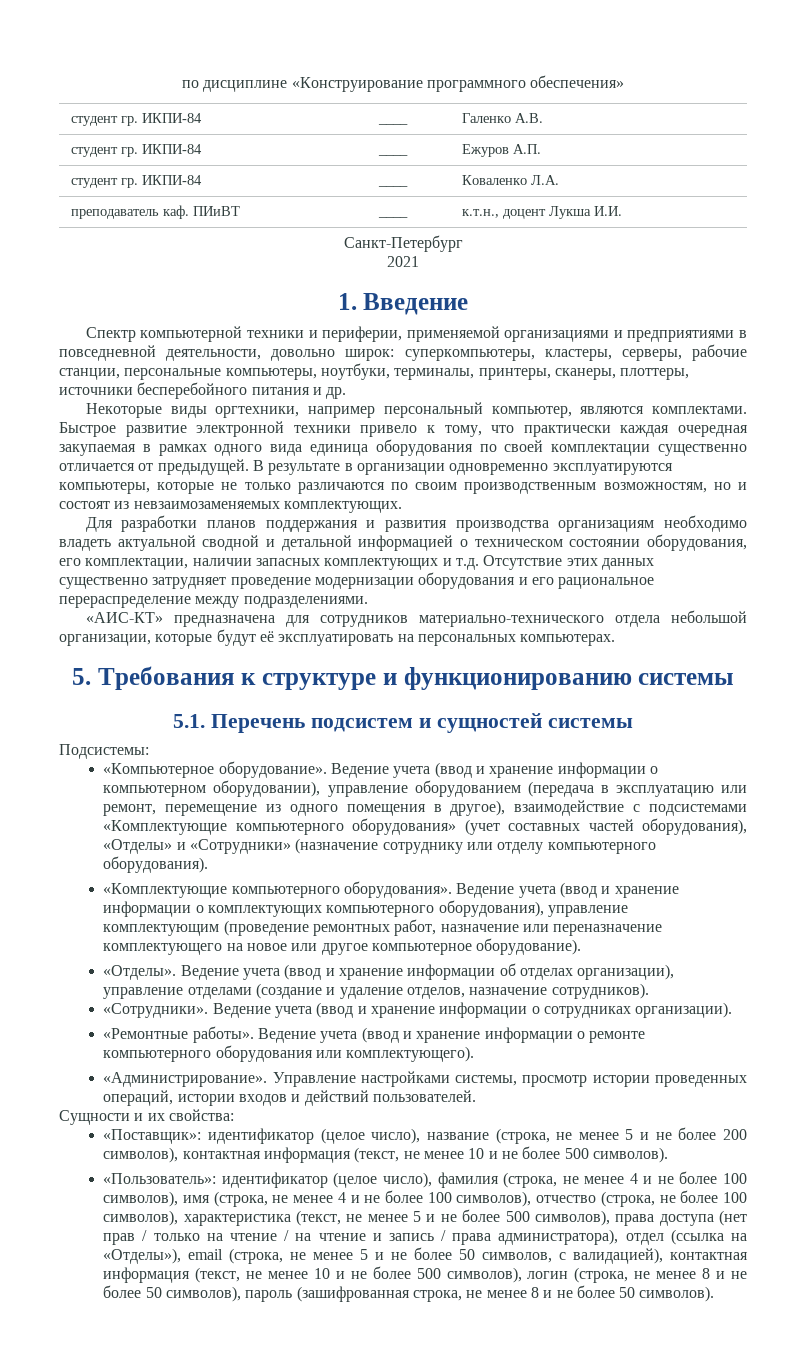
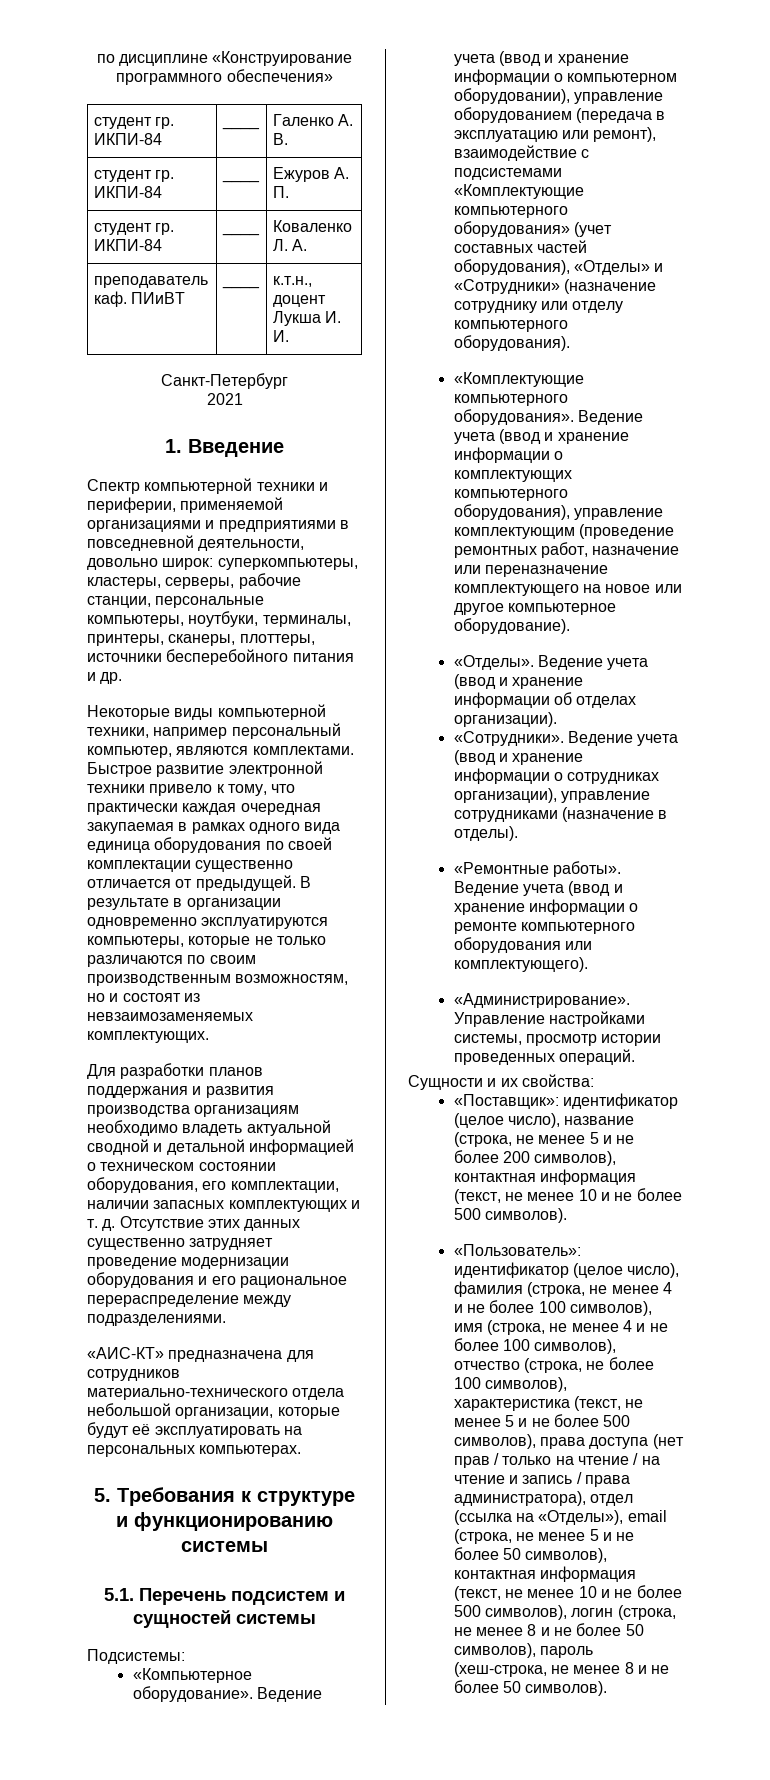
[514,113,543,123] А.В. -> [338,114,354,126] [272,133,288,145] А. В.
[512,144,541,154] А.П. -> [334,167,350,179] [272,186,289,198] А. П.
[530,175,559,185] Л.А. -> [272,239,308,251] Л. А.
[593,206,622,216] И.И. -> [325,311,342,323] [272,330,289,342] И. И.
[215,406,300,418] оргтехники, -> [217,704,326,720] [87,727,149,738] компьютерной техники,
[455,558,479,570] т.д. -> [87,1219,116,1231] т. д.
[103,800,506,816] ремонт, перемещение из одного помещения в другое), -> [593,127,657,142] ремонт),
[577,964,675,980] [103,983,649,999] организации), управление отделами (создание и удаление отделов, назначение сотрудников). -> [453,712,557,727] организации).
[635,1002,733,1018] организации). -> [453,788,651,803] [453,807,668,822] [453,826,518,841] организации), управление сотрудниками (назначение в отделы).
[103,1090,476,1106] операций, истории входов и действий пользователей. -> [559,1049,636,1065] операций.
[482,1248,664,1264] символов, с валидацией), -> [525,1548,608,1563] символов),
[296,1286,462,1302] (зашифрованная строка, -> [453,1662,547,1677] (хеш-строка,

